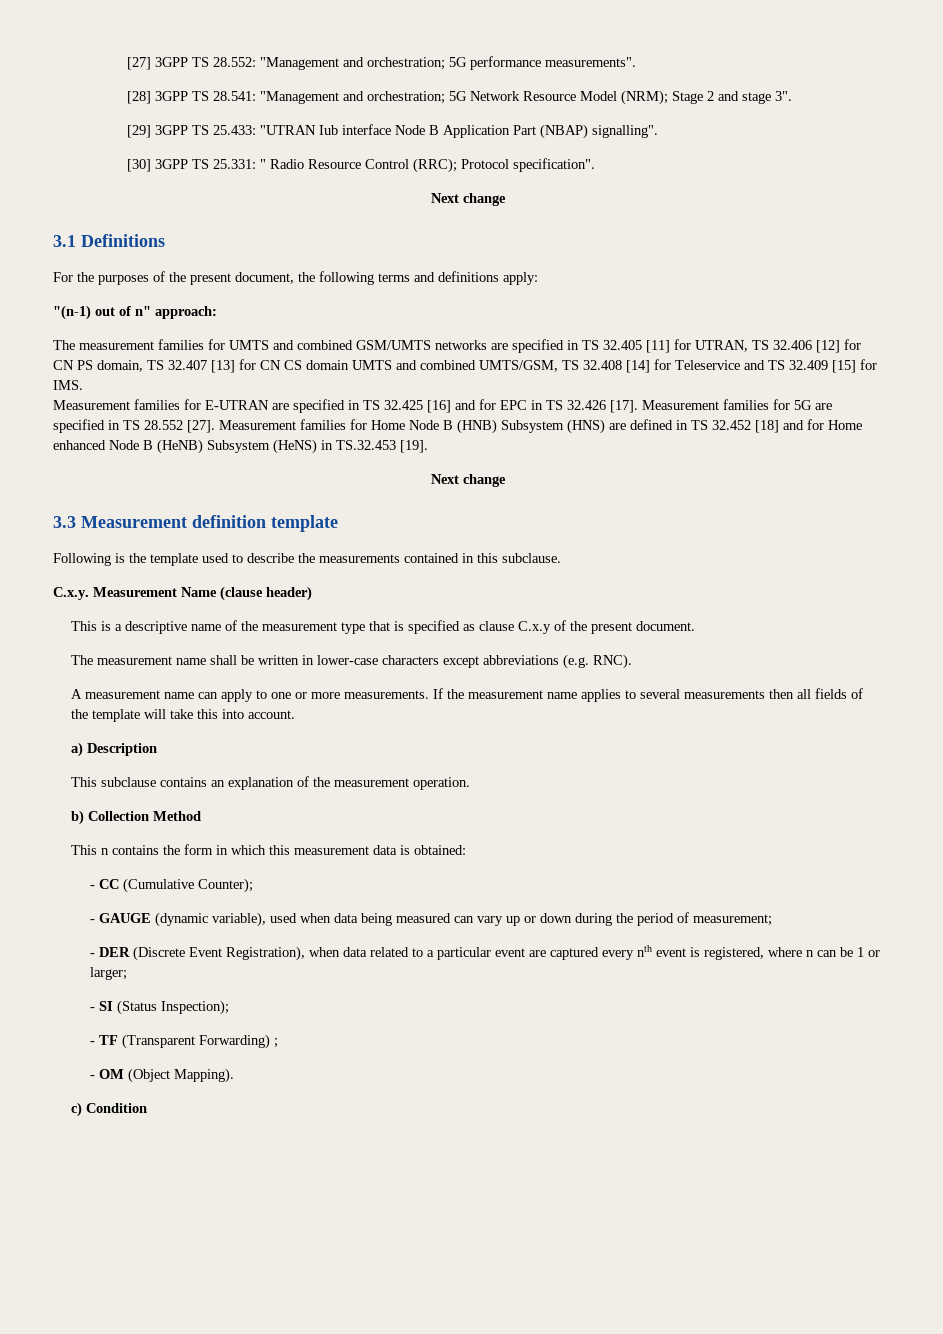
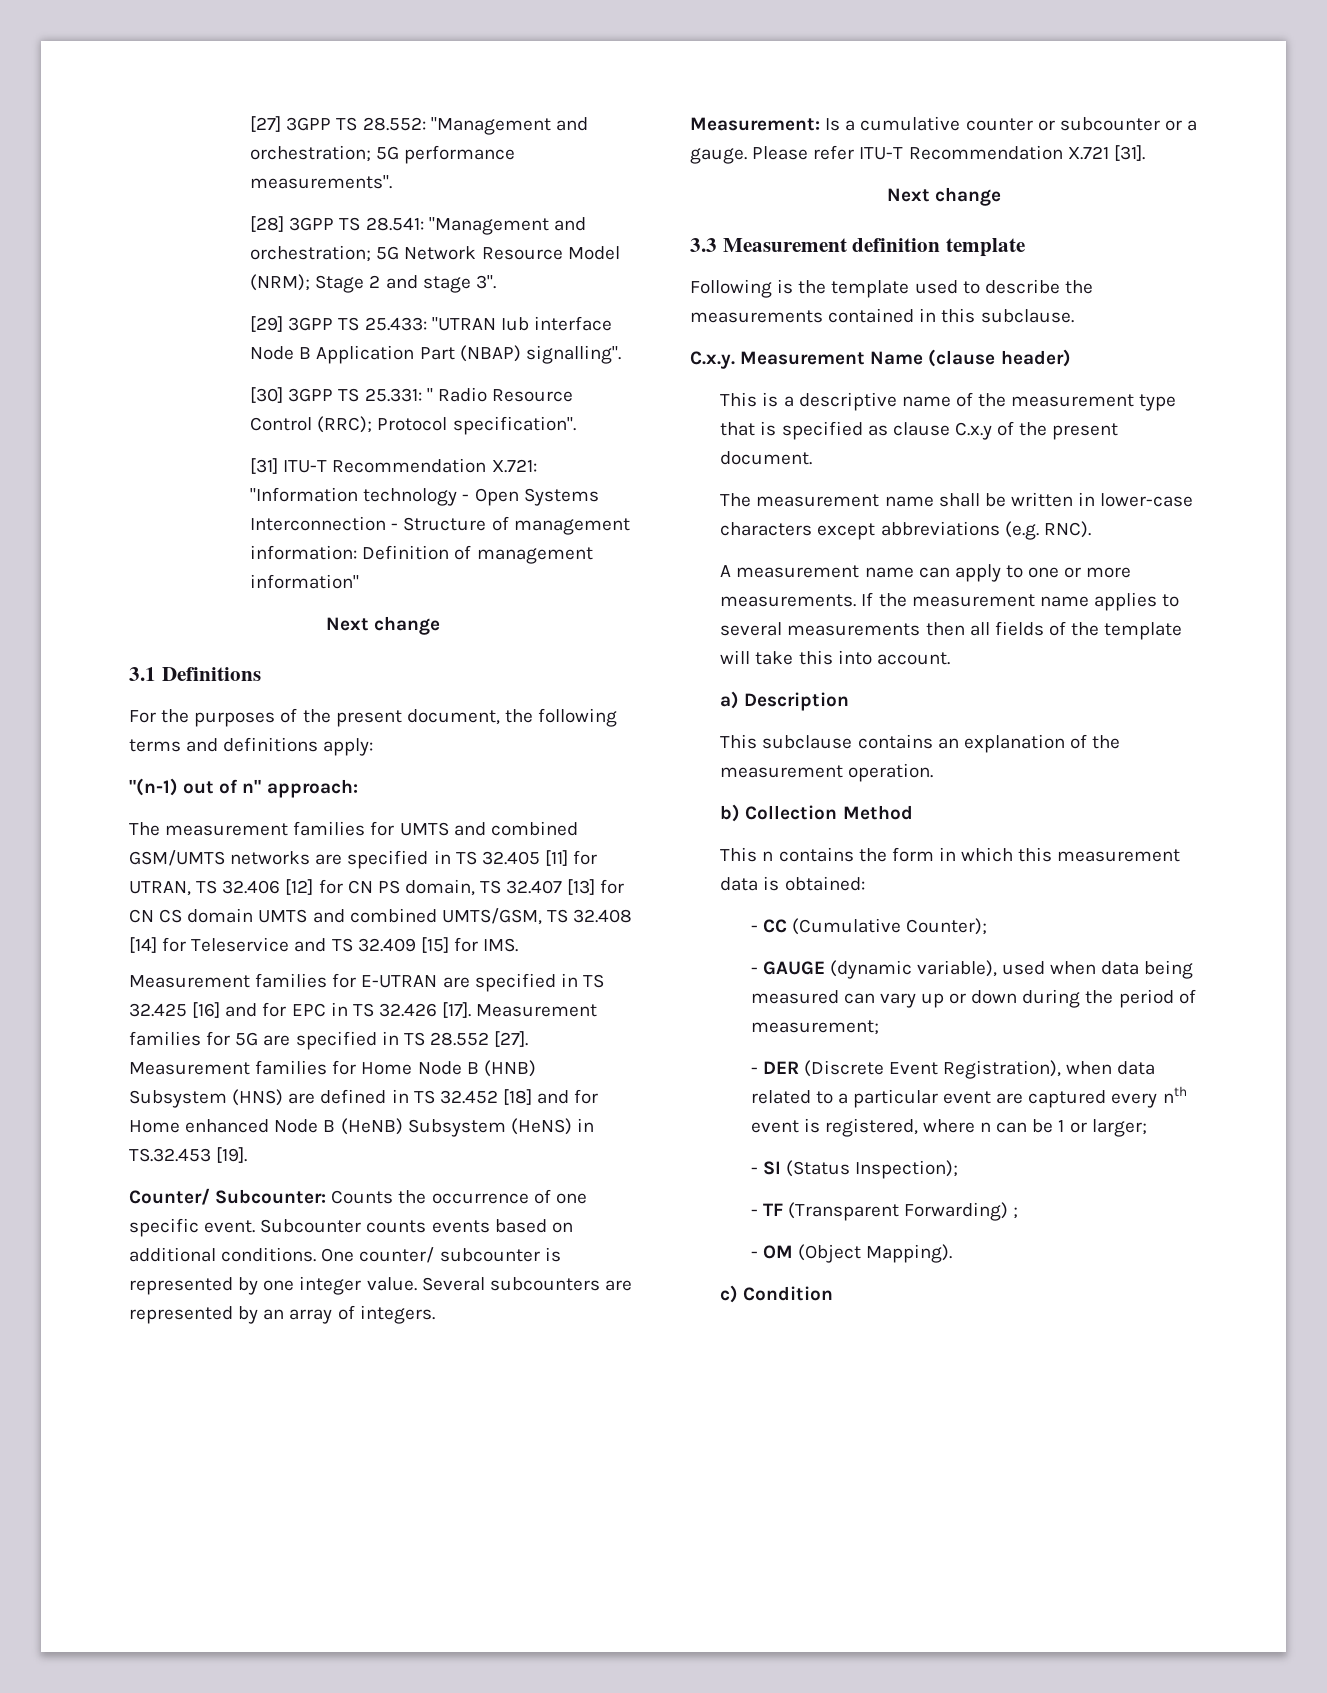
(595, 165) none -> [250,458,537,474] [250,487,599,506] [250,516,630,535] [250,545,593,564] [250,574,360,589] // [31] ITU-T Recommendation X.721: "Information technology - Open Systems Interconnection - Structure of management information: Definition of management information"
(428, 446) none -> [129,1188,587,1205] [129,1218,573,1237] [129,1247,561,1263] [129,1276,632,1295] [129,1305,435,1324] [690,116,1198,131] [690,145,1145,164] // Counter/ Subcounter: Counts the occurrence of one specific event. Subcounter counts events based on additional conditions. One counter/ subcounter is represented by one integer value. Several subcounters are represented by an array of integers. // Measurement: Is a cumulative counter or subcounter or a gauge. Please refer ITU-T Recommendation X.721 [31].

